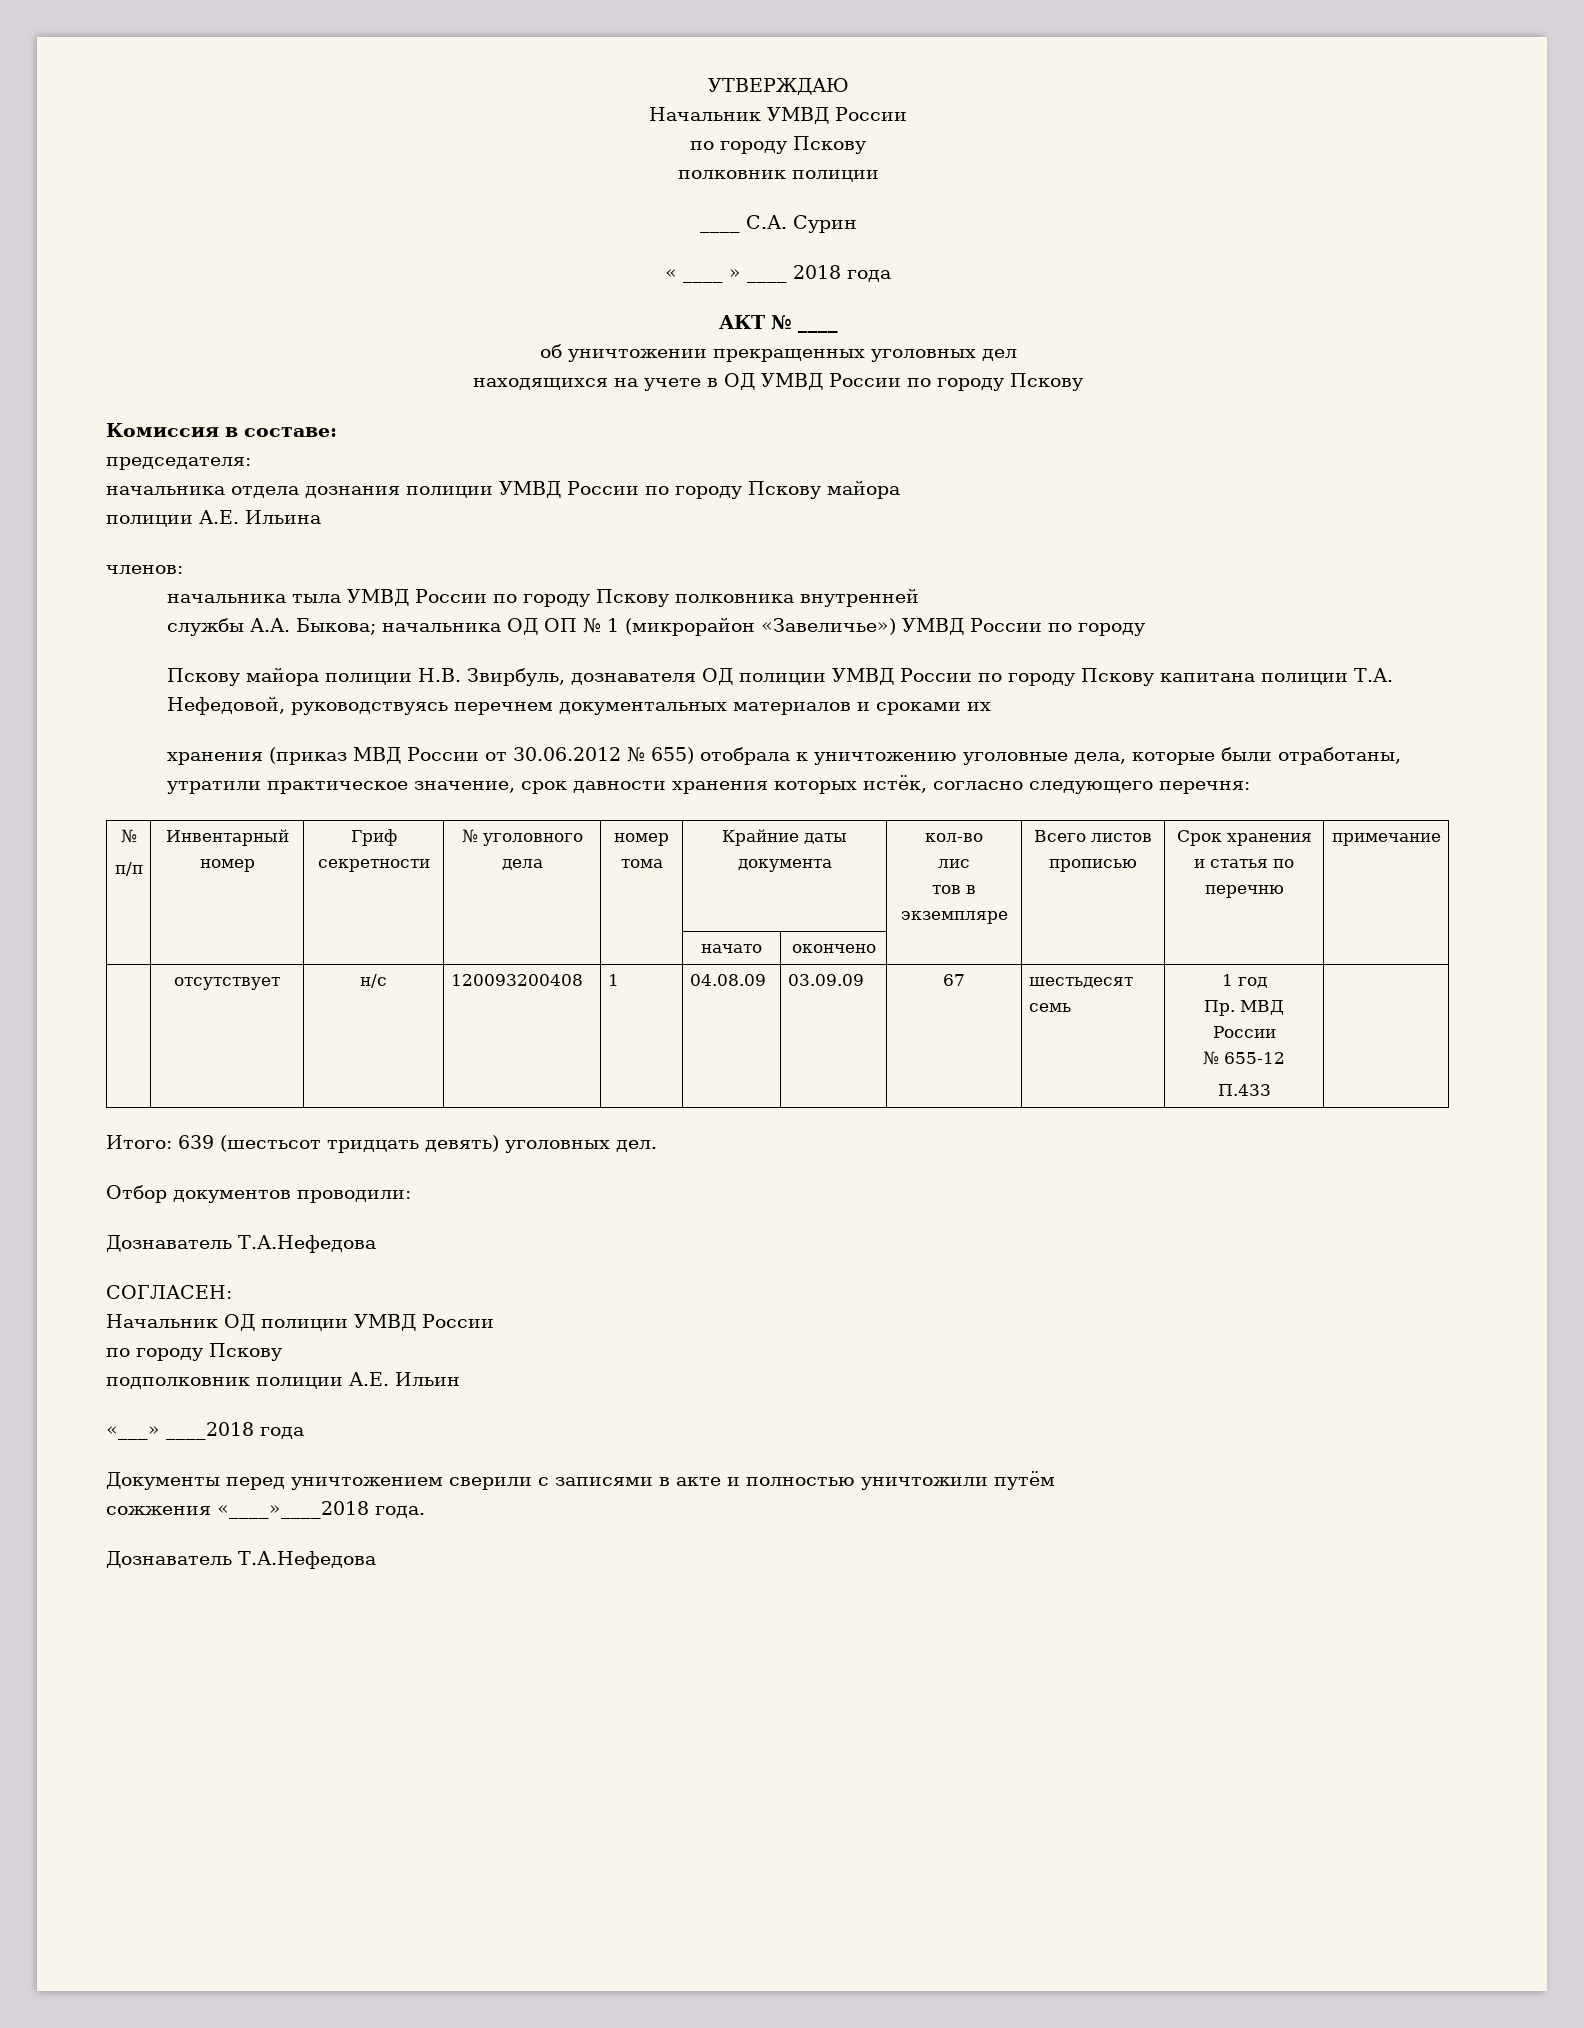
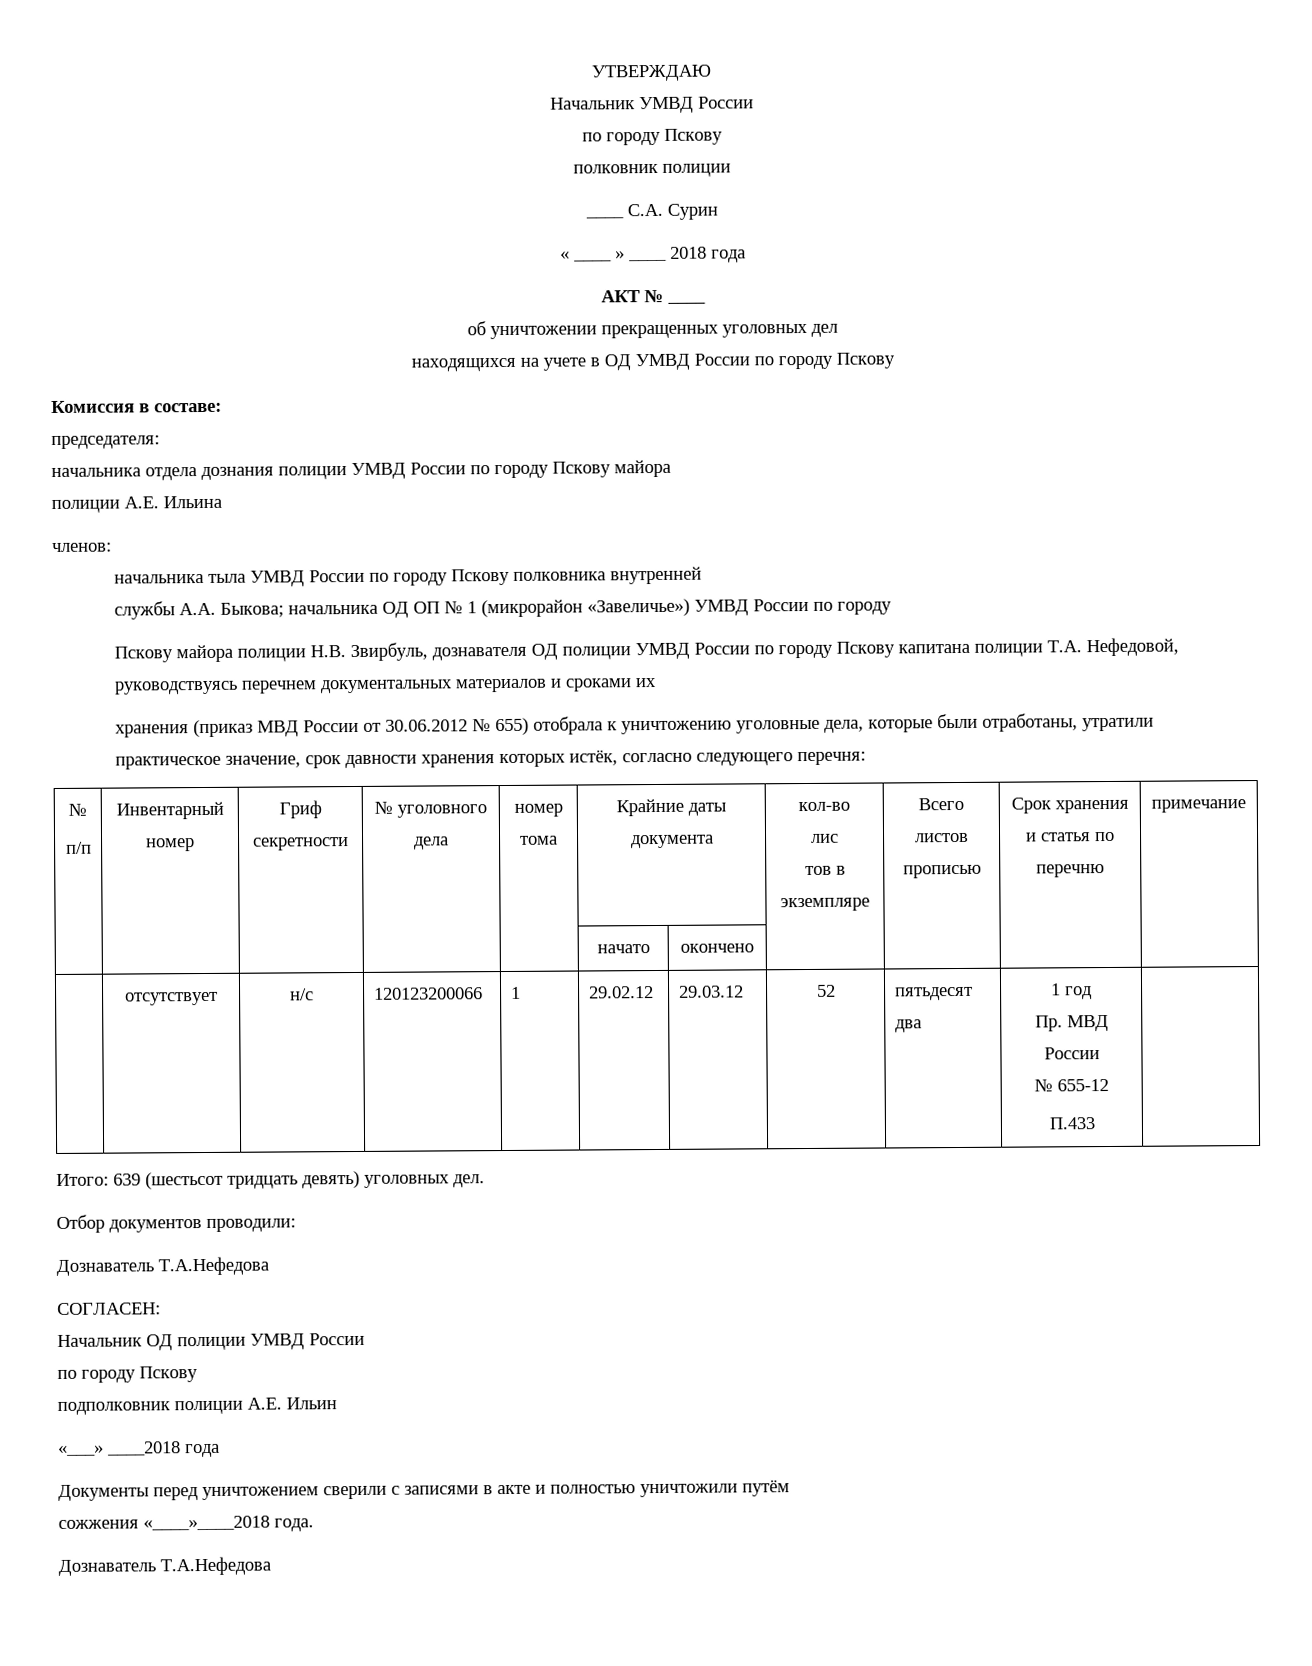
[450,974,583,986] [607,974,619,986] [689,974,766,986] [787,974,864,986] [943,974,965,986] [1028,977,1133,988] [1028,1003,1071,1012] 120093200408 | 1 | 04.08.09 | 03.09.09 | 67 | шестьдесят семь -> [373,987,483,1000] [510,986,521,999] [588,986,654,999] [678,985,744,998] [816,984,836,997] [894,986,973,1001] [894,1019,922,1033] 120123200066 | 1 | 29.02.12 | 29.03.12 | 52 | пятьдесят два

